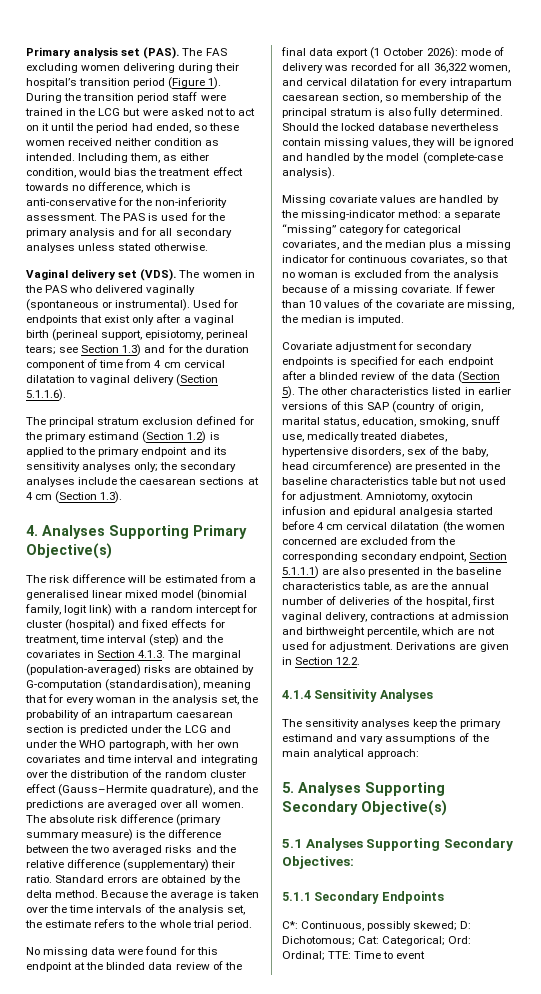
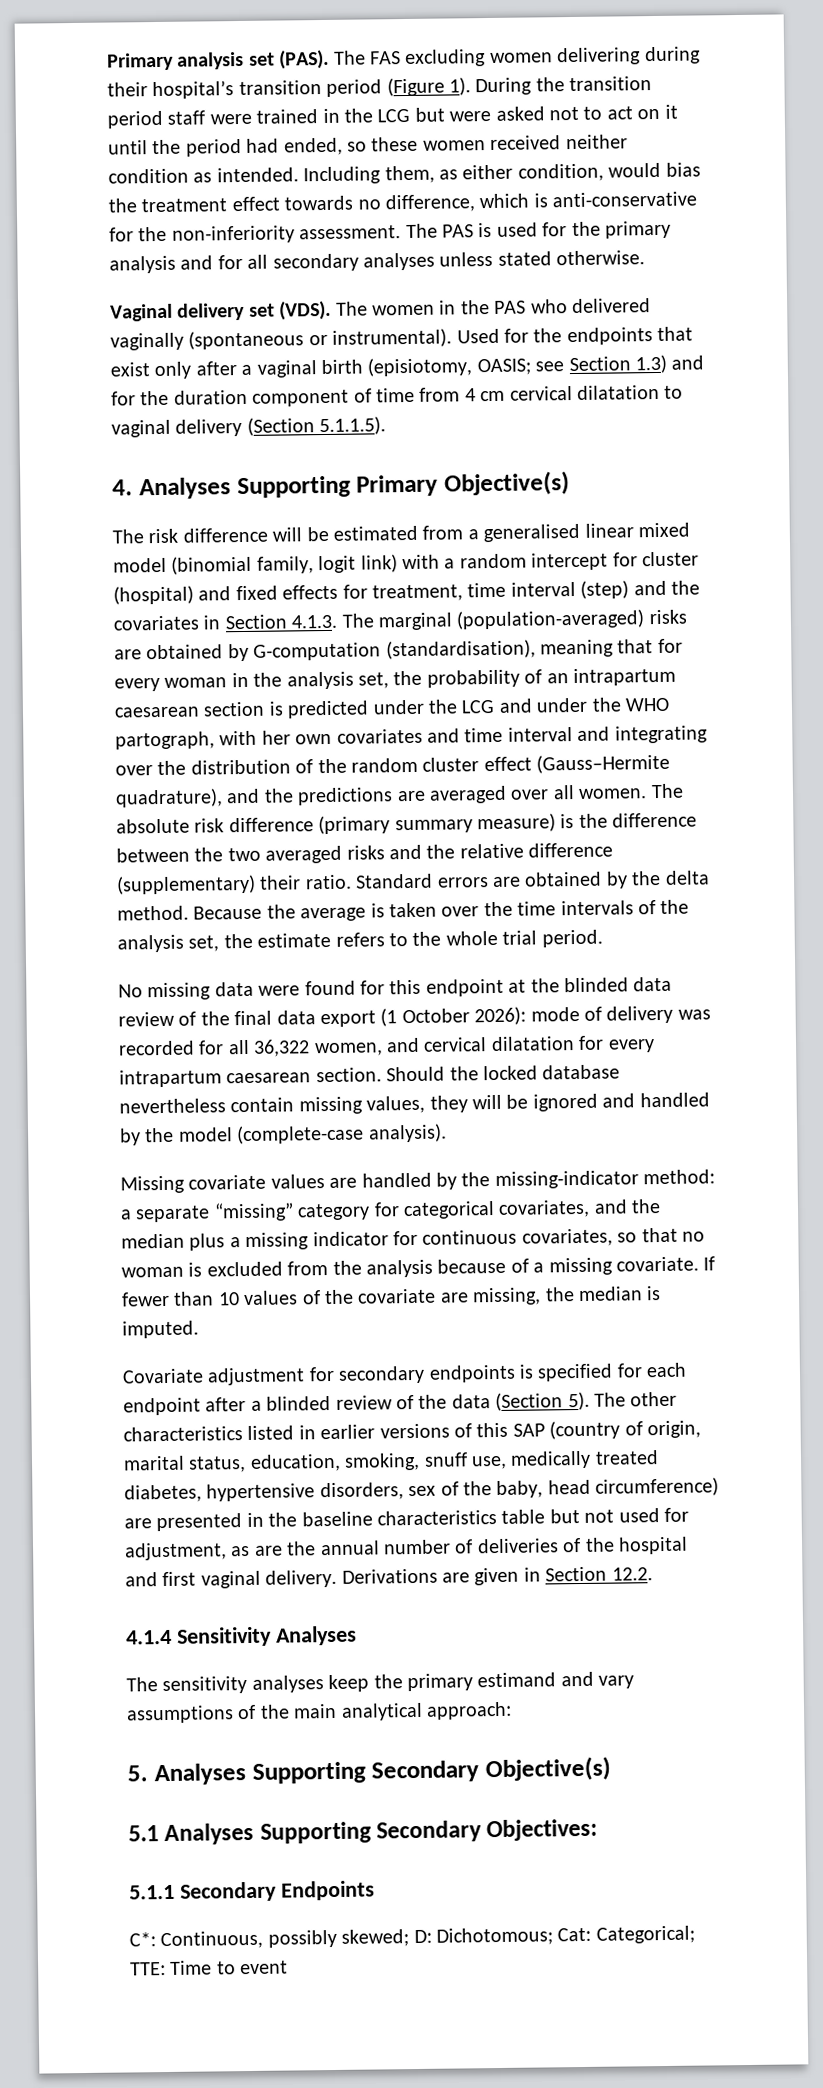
(239, 303) none -> [533,328,563,343] the
[52,329,249,341] [25,345,56,355] (perineal support, episiotomy, perineal tears; -> [367,357,531,377] (episiotomy, OASIS;
[26,389,66,401] [26,416,254,427] [25,431,220,443] [26,447,227,457] [26,462,237,472] [26,477,259,487] [26,491,123,503] 5.1.1.6). // The principal stratum exclusion defined for the primary estimand (Section 1.2) is applied to the primary endpoint and its sensitivity analyses only; the secondary analyses include the caesarean sections at 4 cm (Section 1.3). -> [319,416,387,436] 5.1.1.5).
[342,92,501,103] [282,107,503,118] section, so membership of the principal stratum is also fully determined. -> [315,1067,382,1083] section.
[299,492,474,502] [282,506,494,517] [282,521,505,533] [282,536,456,545] [282,552,508,562] [282,566,501,578] [282,582,392,592] adjustment. Amniotomy, oxytocin infusion and epidural analgesia started before 4 cm cervical dilatation (the women concerned are excluded from the corresponding secondary endpoint, Section 5.1.1.1) are also presented in the baseline characteristics table, -> [124,1542,227,1561] adjustment,
[425,596,495,607] [282,612,510,622] [282,627,495,637] [282,641,394,652] hospital, first vaginal delivery, contractions at admission and birthweight percentile, which are not used for adjustment. -> [617,1536,688,1555] [125,1569,338,1589] hospital and first vaginal delivery.
[448,936,472,944] [282,951,325,961] Ord: Ordinal; -> (695, 1934) none

